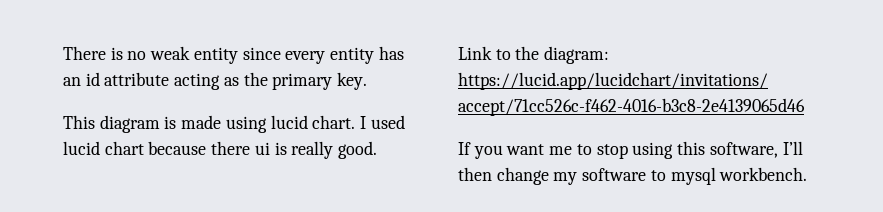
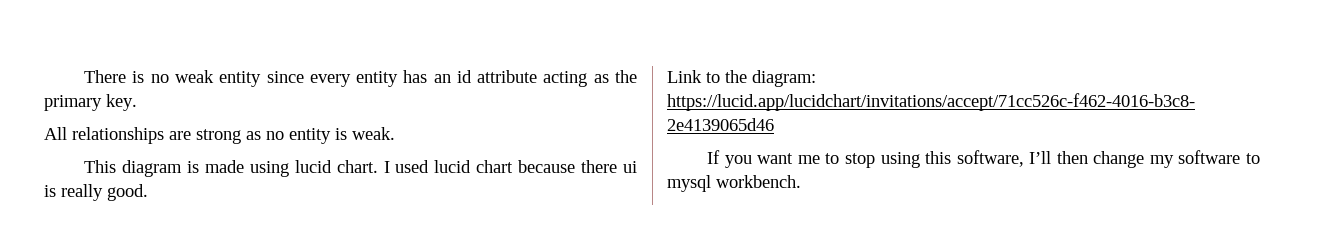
(368, 81) none -> [44,127,395,144] // All relationships are strong as no entity is weak.

